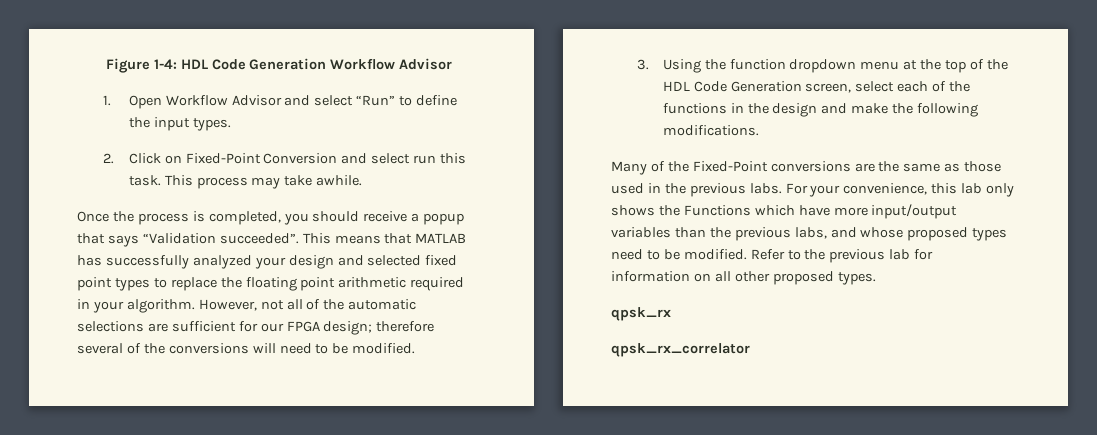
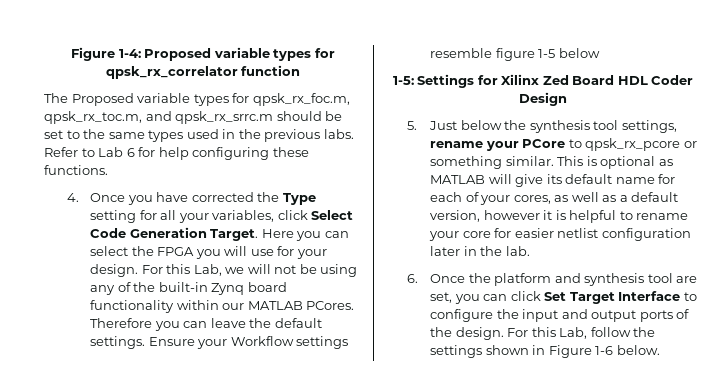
[180,58,453,70] [102,95,458,109] [128,117,231,131] [102,153,467,164] [128,175,363,189] [77,211,465,225] [77,233,467,247] [77,255,458,269] [77,277,465,291] [77,299,417,313] [77,321,435,335] [77,343,416,354] [636,59,1008,73] [662,81,971,93] [662,103,979,117] [662,125,759,136] [611,161,1002,175] HDL Code Generation Workflow Advisor // 1. Open Workflow Advisor and select “Run” to define the input types. // 2. Click on Fixed-Point Conversion and select run this task. This process may take awhile. // Once the process is completed, you should receive a popup that says “Validation succeeded”. This means that MATLAB has successfully analyzed your design and selected fixed point types to replace the floating point arithmetic required in your algorithm. However, not all of the automatic selections are sufficient for our FPGA design; therefore several of the conversions will need to be modified. // 3. Using the function dropdown menu at the top of the HDL Code Generation screen, select each of the functions in the design and make the following modifications. // Many of the Fixed-Point conversions are the same as those -> [144,47,335,61] [105,65,301,79] [44,93,350,106] [44,111,343,124] [44,129,184,142] Proposed variable types for qpsk_rx_correlator function // The Proposed variable types for qpsk_rx_foc.m, qpsk_rx_toc.m, and qpsk_rx_srrc.m should be set to the same types
[785,183,1015,197] [611,204,958,219] [611,227,1008,241] [611,249,934,263] [611,271,876,285] [611,307,671,321] [611,343,750,357] For your convenience, this lab only shows the Functions which have more input/output variables than the previous labs, and whose proposed types need to be modified. Refer to the previous lab for information on all other proposed types. // qpsk_rx // qpsk_rx_correlator -> [44,147,309,160] [44,165,108,175] [67,192,316,205] [90,210,354,223] [90,227,349,241] [90,246,327,259] [90,264,358,277] [90,282,287,295] [90,300,355,313] [90,318,322,331] [90,336,349,349] [430,48,600,61] [392,74,694,88] [519,92,567,106] [407,120,677,133] [430,138,697,151] [430,156,673,169] [430,174,676,187] [430,192,679,205] [430,210,689,223] [429,228,691,241] [430,246,530,256] [407,273,698,286] [430,291,697,304] [430,309,690,322] [430,327,656,340] [430,345,660,358] Refer to Lab 6 for help configuring these functions. // 4. Once you have corrected the Type setting for all your variables, click Select Code Generation Target. Here you can select the FPGA you will use for your design. For this Lab, we will not be using any of the built-in Zynq board functionality within our MATLAB PCores. Therefore you can leave the default settings. Ensure your Workflow settings resemble figure 1-5 below // 1-5: Settings for Xilinx Zed Board HDL Coder Design // 5. Just below the synthesis tool settings, rename your PCore to qpsk_rx_pcore or something similar. This is optional as MATLAB will give its default name for each of your cores, as well as a default version, however it is helpful to rename your core for easier netlist configuration later in the lab. // 6. Once the platform and synthesis tool are set, you can click Set Target Interface to configure the input and output ports of the design. For this Lab, follow the settings shown in Figure 1-6 below.

